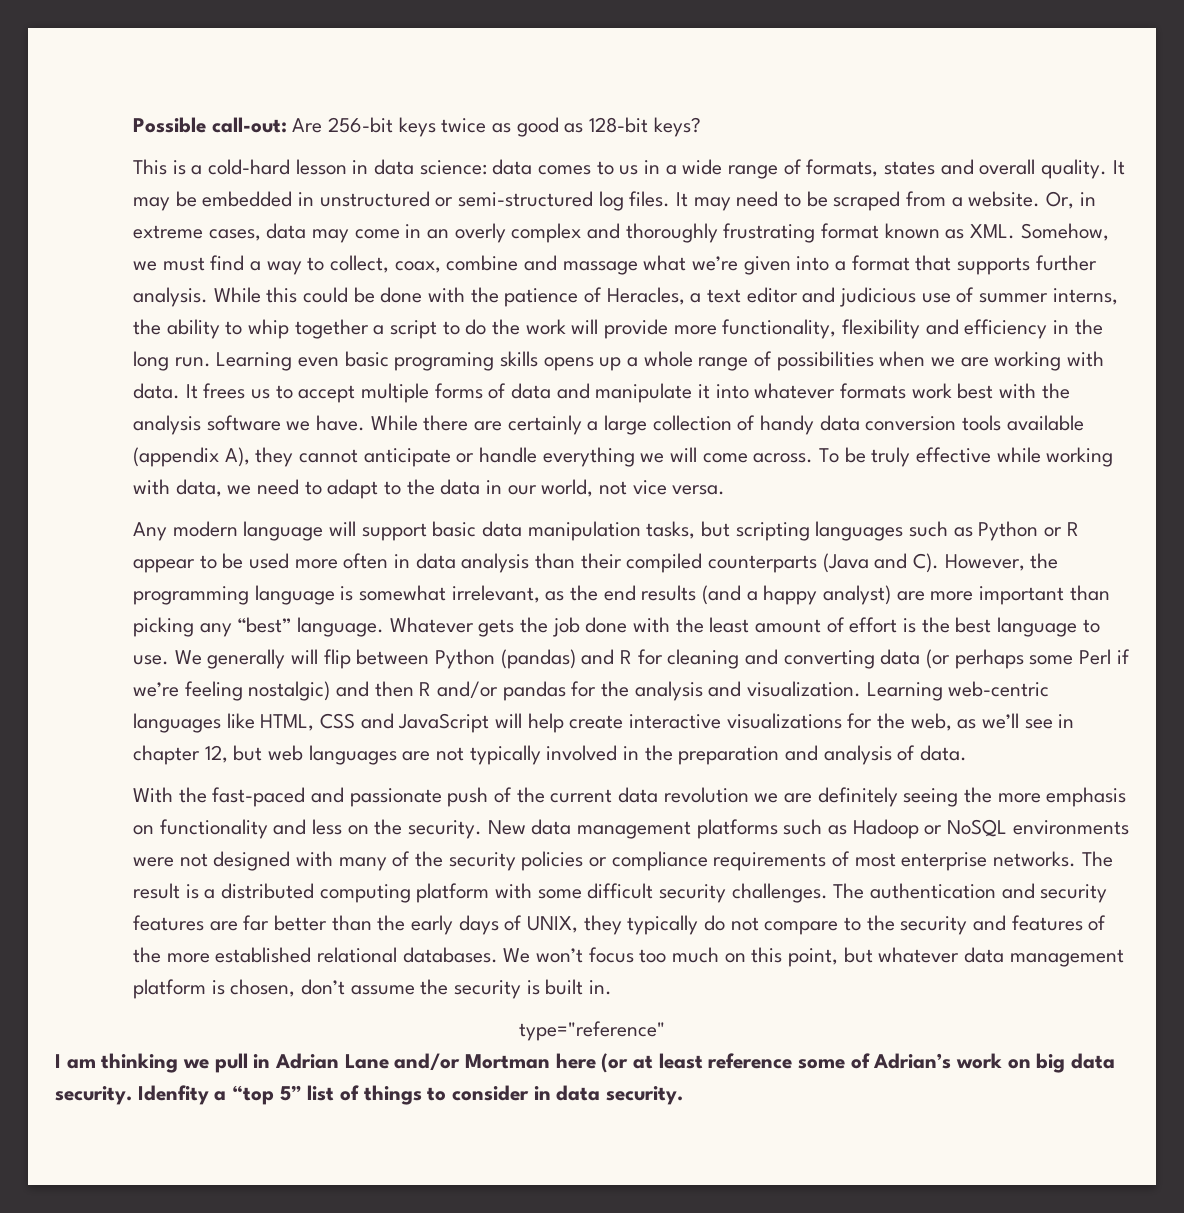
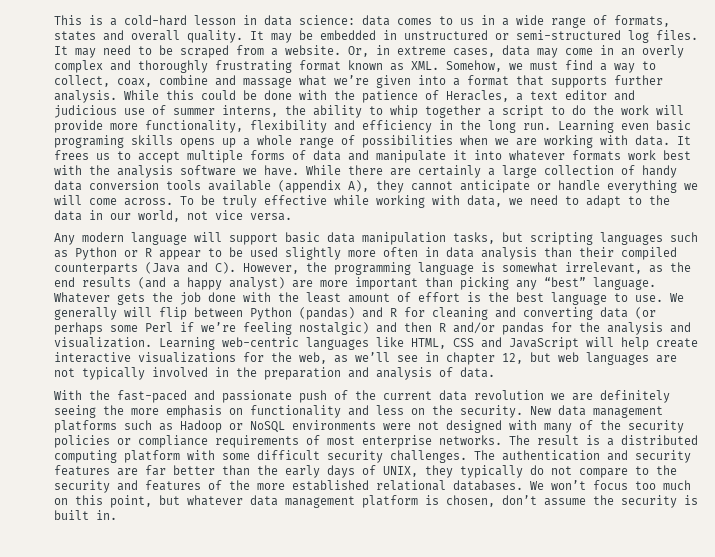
[132,117,701,137] Possible call-out: Are 256-bit keys twice as good as 128-bit keys? // -> (54, 20) none
(289, 561) none -> [285,247,342,260] slightly
[519,1021,665,1041] [55,1053,1116,1073] [55,1085,684,1105] // type="reference" // I am thinking we pull in Adrian Lane and/or Mortman here (or at least reference some of Adrian’s work on big data security. Idenfity a “top 5” list of things to consider in data security. -> (118, 515) none

